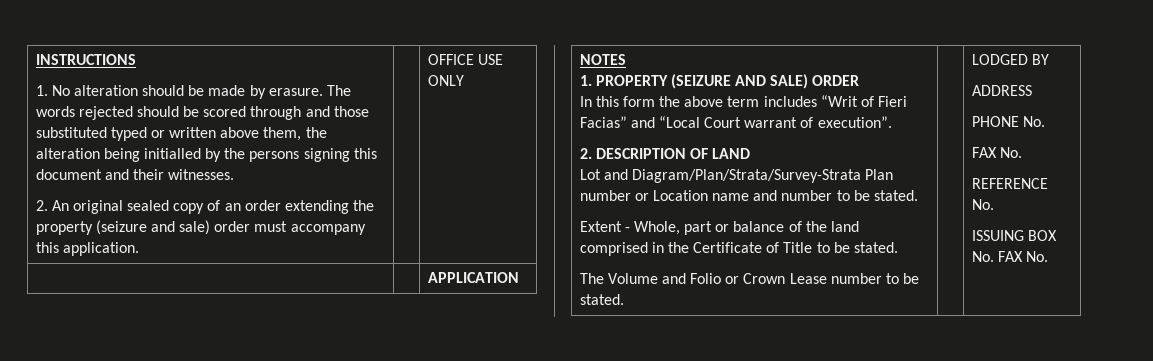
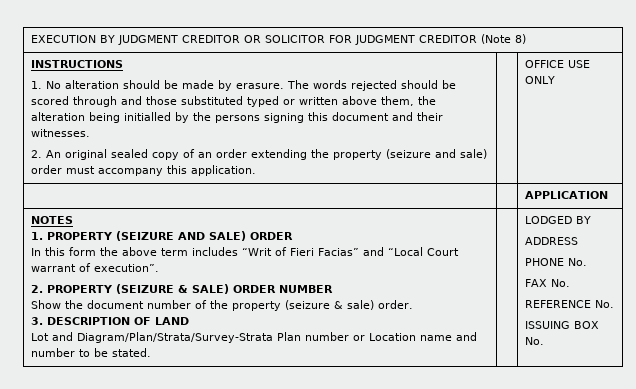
(35, 59) none -> [31,34,527,45] EXECUTION BY JUDGMENT CREDITOR OR SOLICITOR FOR JUDGMENT CREDITOR (Note 8) //
(592, 153) none -> [47,284,334,294] [31,300,414,311] [31,317,44,325] PROPERTY (SEIZURE & SALE) ORDER NUMBER // Show the document number of the property (seizure & sale) order. // 3.
[579,221,859,235] [579,242,898,256] [579,273,920,284] [579,294,624,305] // Extent - Whole, part or balance of the land comprised in the Certificate of Title to be stated. // The Volume and Folio or Crown Lease number to be stated. -> (152, 352) none
[997,251,1048,262] FAX No. -> (545, 341) none

